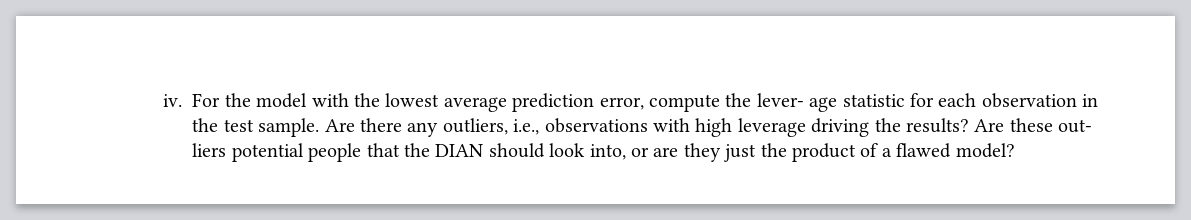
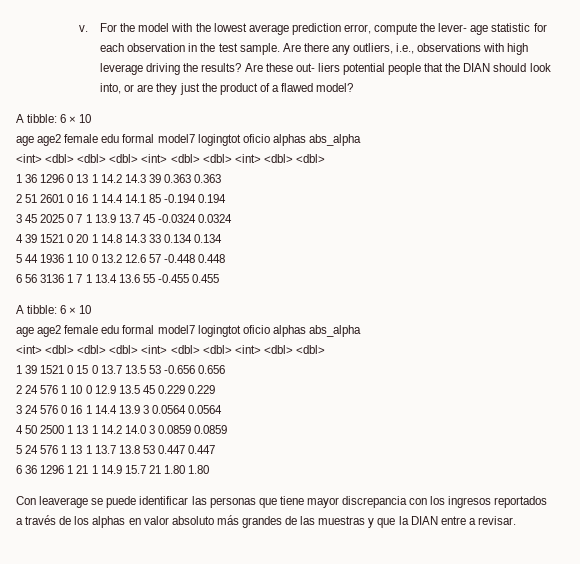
[163,94,183,107] iv. -> [79,25,89,32] v.
(1015, 150) none -> [16,114,92,123] [16,134,361,146] [16,154,325,163] [16,174,222,183] [16,194,227,203] [16,214,233,223] [16,234,223,243] [16,254,226,263] [16,274,220,283] [16,305,92,314] [16,325,361,337] [16,345,325,354] [16,365,226,374] [16,385,216,394] [16,405,223,414] [16,425,228,434] [16,445,216,454] [16,465,210,474] [16,496,548,508] [16,515,516,528] // A tibble: 6 × 10 // age age2 female edu formal model7 logingtot oficio alphas abs_alpha // <int> <dbl> <dbl> <dbl> <int> <dbl> <dbl> <int> <dbl> <dbl> // 1 36 1296 0 13 1 14.2 14.3 39 0.363 0.363 // 2 51 2601 0 16 1 14.4 14.1 85 -0.194 0.194 // 3 45 2025 0 7 1 13.9 13.7 45 -0.0324 0.0324 // 4 39 1521 0 20 1 14.8 14.3 33 0.134 0.134 // 5 44 1936 1 10 0 13.2 12.6 57 -0.448 0.448 // 6 56 3136 1 7 1 13.4 13.6 55 -0.455 0.455 // A tibble: 6 × 10 // age age2 female edu formal model7 logingtot oficio alphas abs_alpha // <int> <dbl> <dbl> <dbl> <int> <dbl> <dbl> <int> <dbl> <dbl> // 1 39 1521 0 15 0 13.7 13.5 53 -0.656 0.656 // 2 24 576 1 10 0 12.9 13.5 45 0.229 0.229 // 3 24 576 0 16 1 14.4 13.9 3 0.0564 0.0564 // 4 50 2500 1 13 1 14.2 14.0 3 0.0859 0.0859 // 5 24 576 1 13 1 13.7 13.8 53 0.447 0.447 // 6 36 1296 1 21 1 14.9 15.7 21 1.80 1.80 // Con leaverage se puede identificar las personas que tiene mayor discrepancia con los ingresos reportados a través de los alphas en valor absoluto más grandes de las muestras y que la DIAN entre a revisar.

